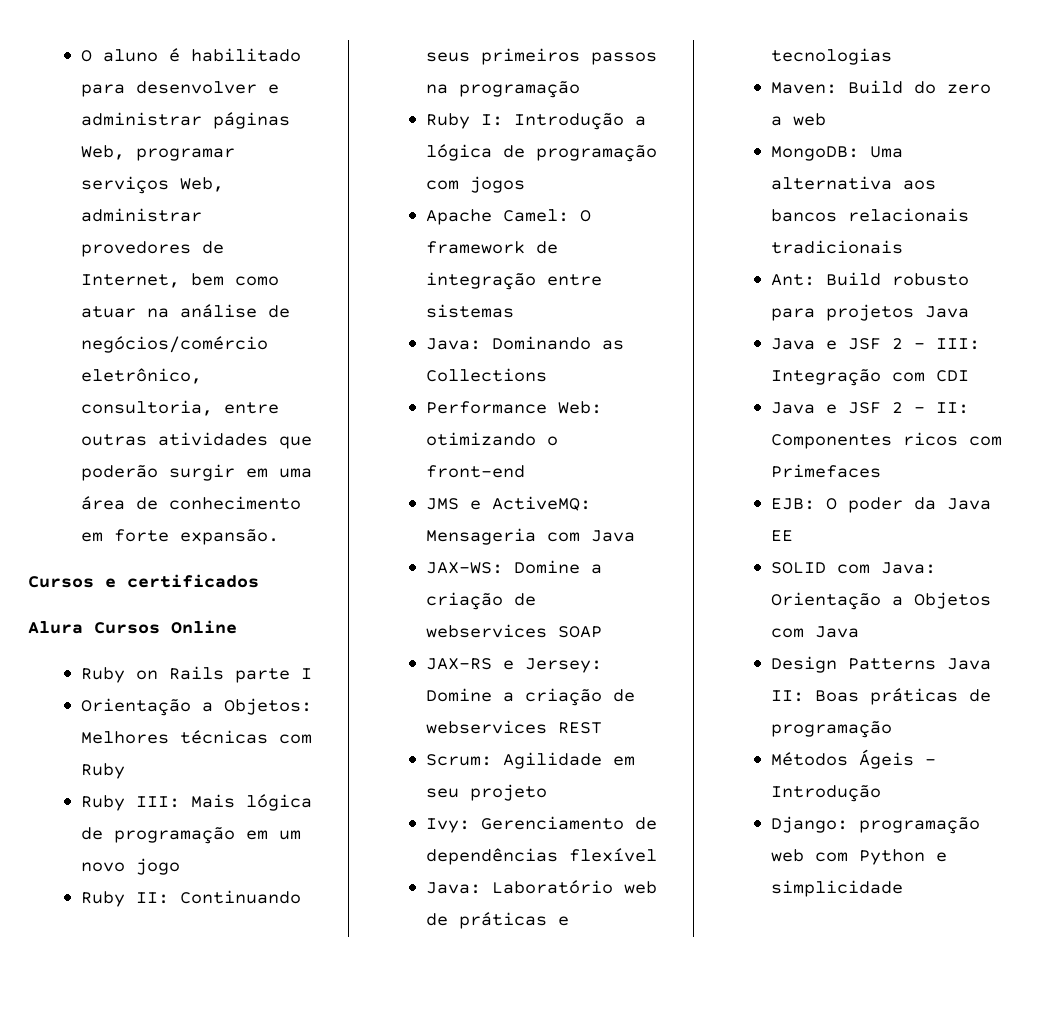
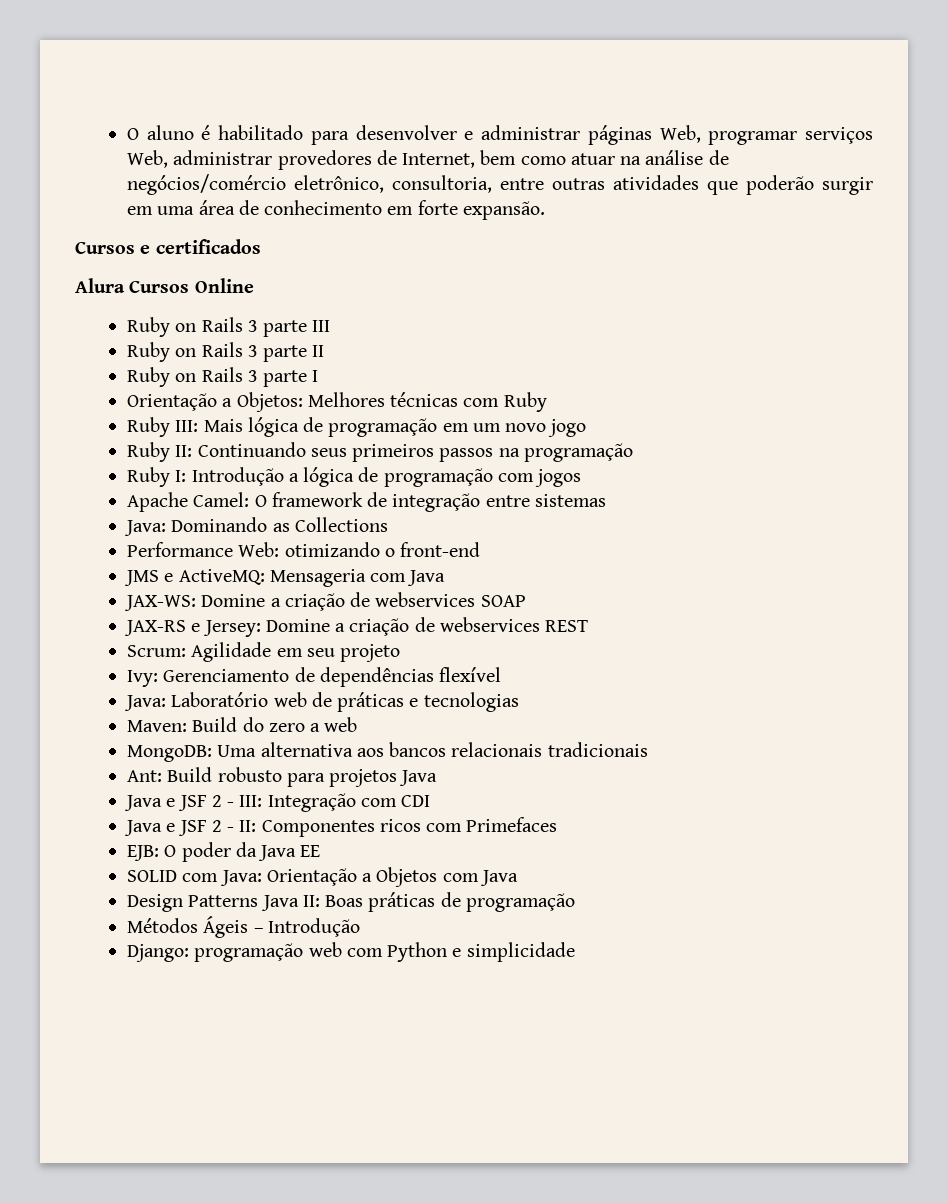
(224, 673) none -> [247,320,331,337] [127,342,325,362] [127,367,258,387] 3 parte III // Ruby on Rails 3 parte II // Ruby on Rails 3

